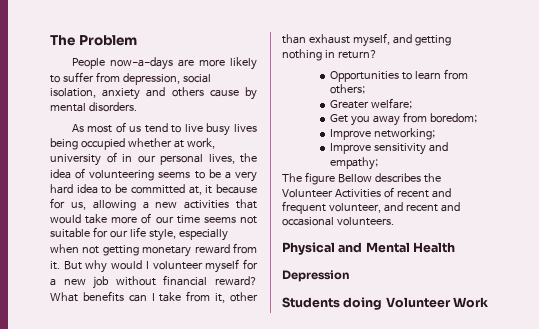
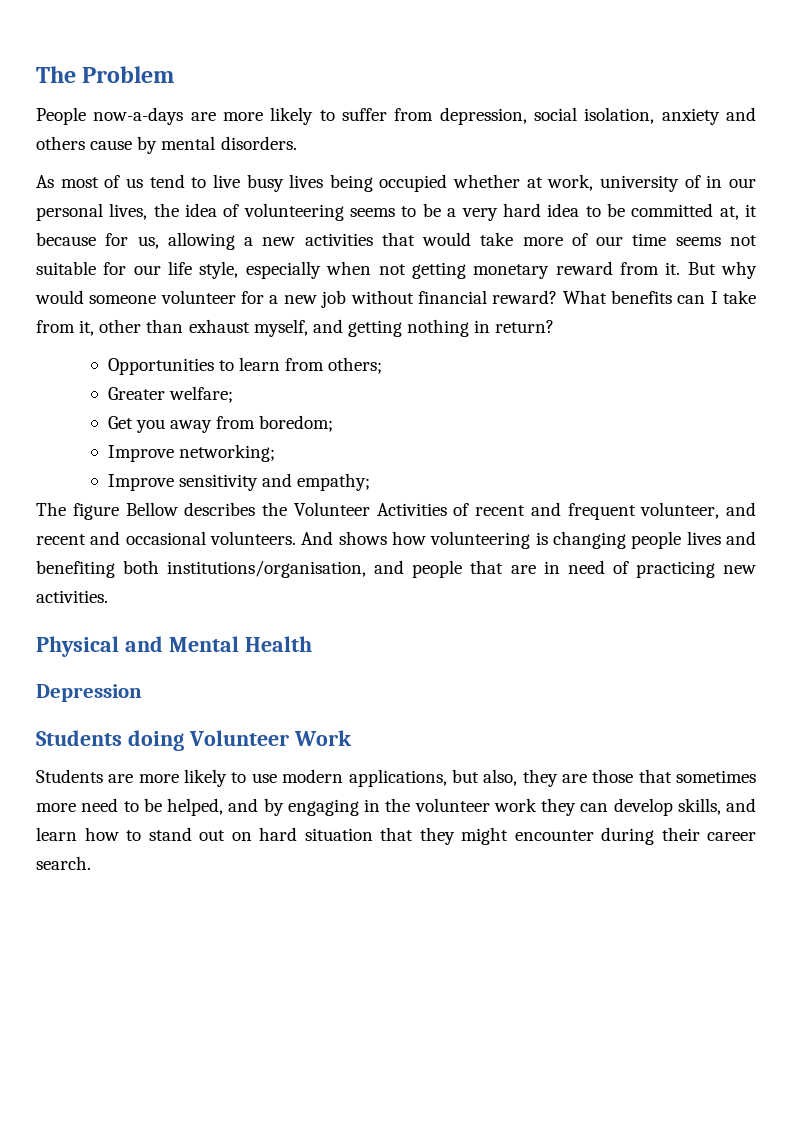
[145,259,240,273] I volunteer myself -> [89,290,236,304] someone volunteer
(394, 221) none -> [301,531,756,549] [36,560,756,578] [36,590,108,603] And shows how volunteering is changing people lives and benefiting both institutions/organisation, and people that are in need of practicing new activities.
(489, 302) none -> [36,769,756,787] [36,798,756,816] [36,827,756,845] [36,856,91,870] // Students are more likely to use modern applications, but also, they are those that sometimes more need to be helped, and by engaging in the volunteer work they can develop skills, and learn how to stand out on hard situation that they might encounter during their career search.

